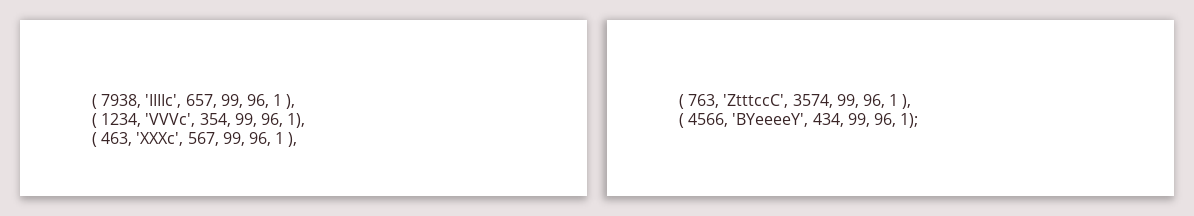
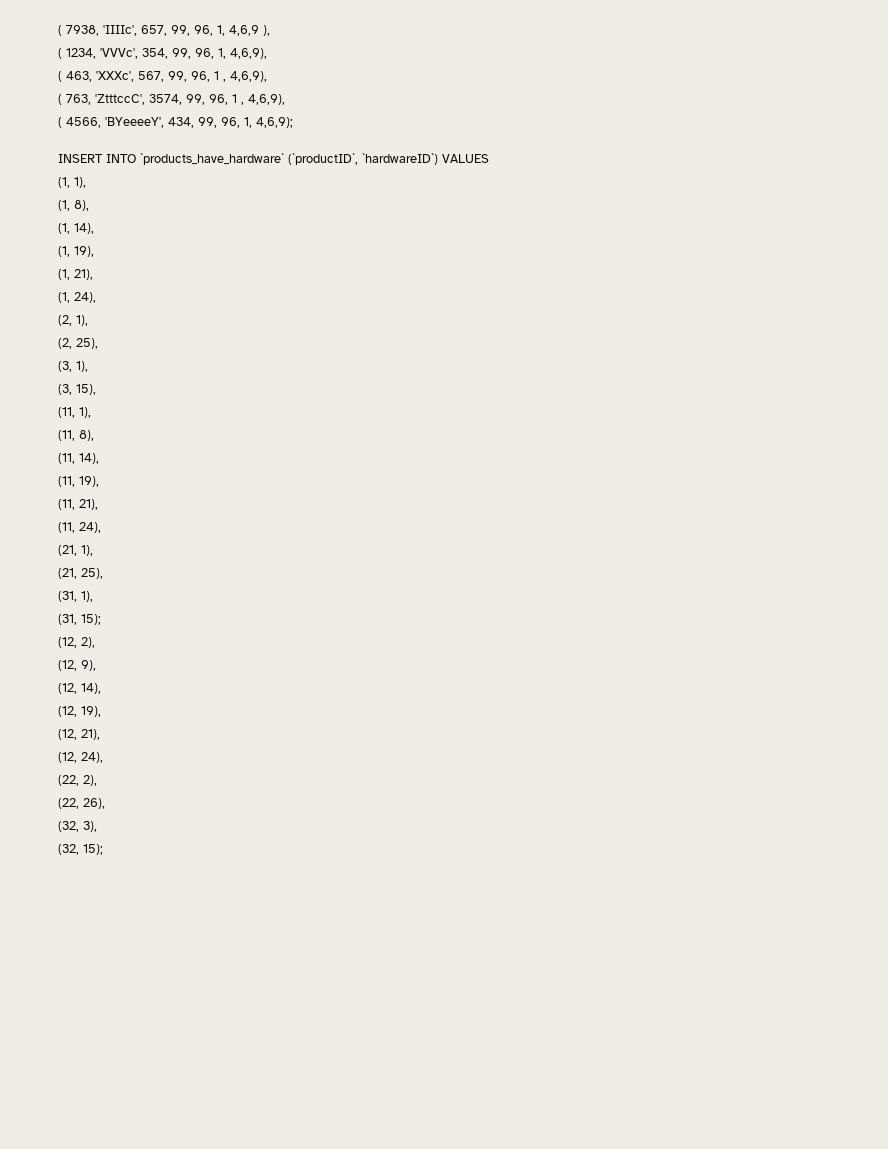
[273,94,283,106] 1 -> [217,25,259,36] 1, 4,6,9
[287,113,306,128] 1), -> [218,48,267,59] 1, 4,6,9),
[288,132,298,147] ), -> [223,71,267,82] , 4,6,9),
[902,94,912,109] ), -> [241,94,285,105] , 4,6,9),
[900,113,919,128] 1); -> [244,117,293,128] [58,153,489,165] [58,177,86,188] [58,200,89,211] [58,223,94,234] [58,246,94,257] [58,269,93,280] [58,292,96,303] [58,315,88,326] [58,338,98,349] [58,361,88,372] [58,384,96,395] [58,407,91,418] [58,430,94,441] [58,453,99,464] [58,476,99,487] [58,499,98,510] [58,522,101,533] [58,545,93,556] [58,568,103,579] [58,591,93,602] [58,614,101,625] [58,637,95,648] [58,660,96,671] [58,683,101,694] [58,706,101,717] [58,729,100,740] [58,752,103,763] [58,775,97,786] [58,798,105,809] [58,821,97,832] [58,844,103,855] 1, 4,6,9); // INSERT INTO `products_have_hardware` (`productID`, `hardwareID`) VALUES // (1, 1), // (1, 8), // (1, 14), // (1, 19), // (1, 21), // (1, 24), // (2, 1), // (2, 25), // (3, 1), // (3, 15), // (11, 1), // (11, 8), // (11, 14), // (11, 19), // (11, 21), // (11, 24), // (21, 1), // (21, 25), // (31, 1), // (31, 15); // (12, 2), // (12, 9), // (12, 14), // (12, 19), // (12, 21), // (12, 24), // (22, 2), // (22, 26), // (32, 3), // (32, 15);

